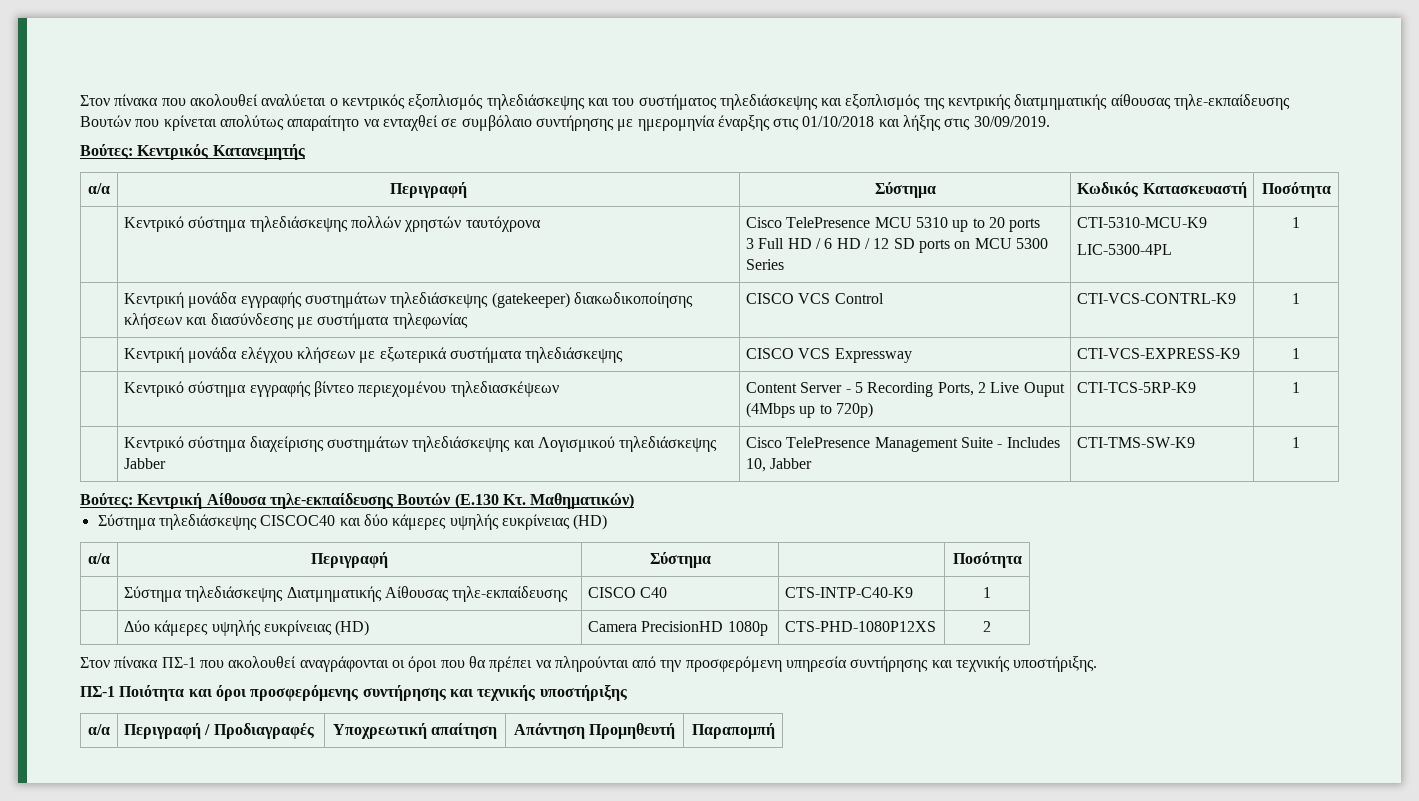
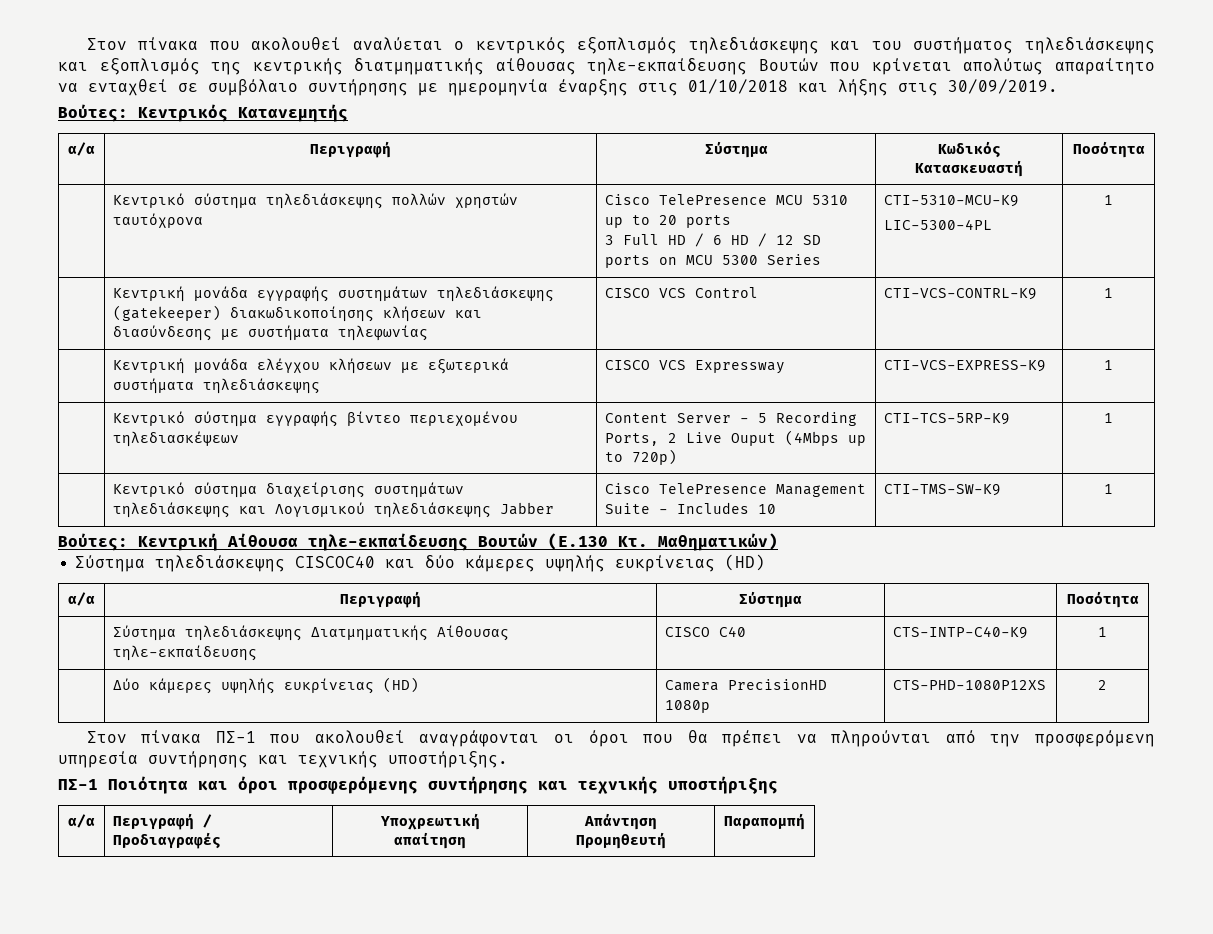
[746,458,813,472] 10, Jabber -> [758,504,777,514] 10

